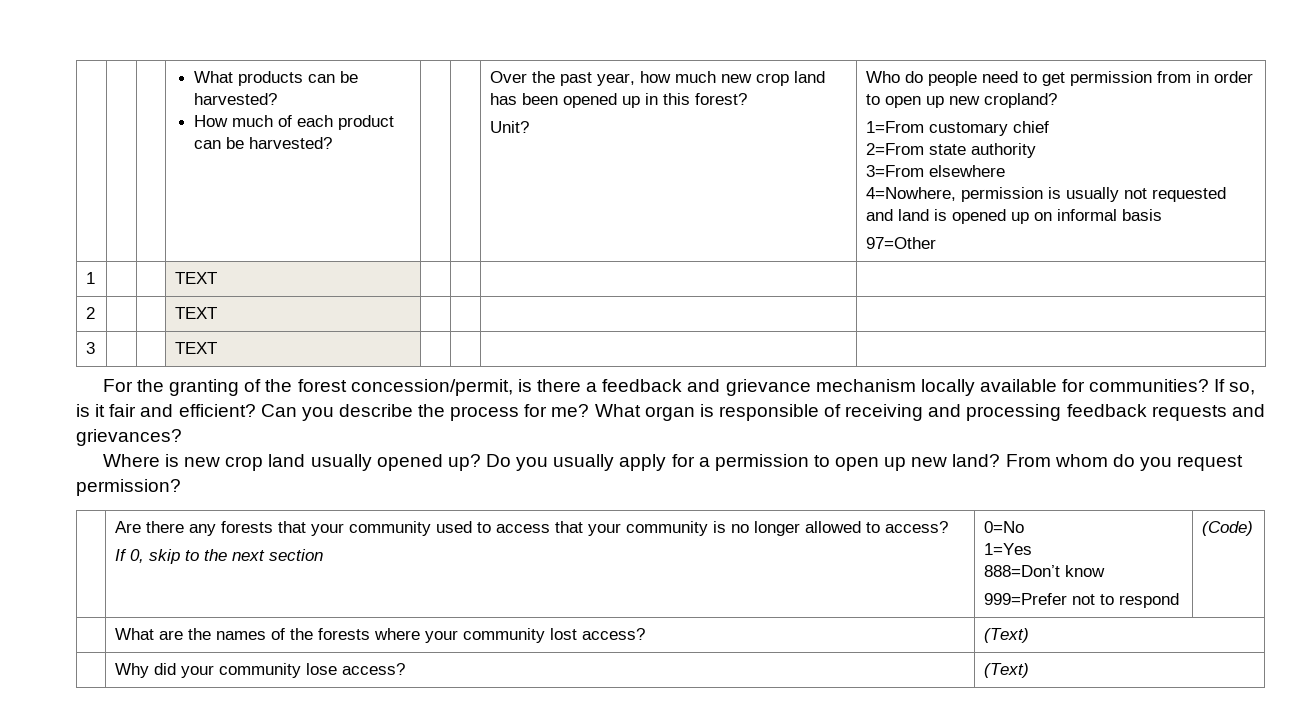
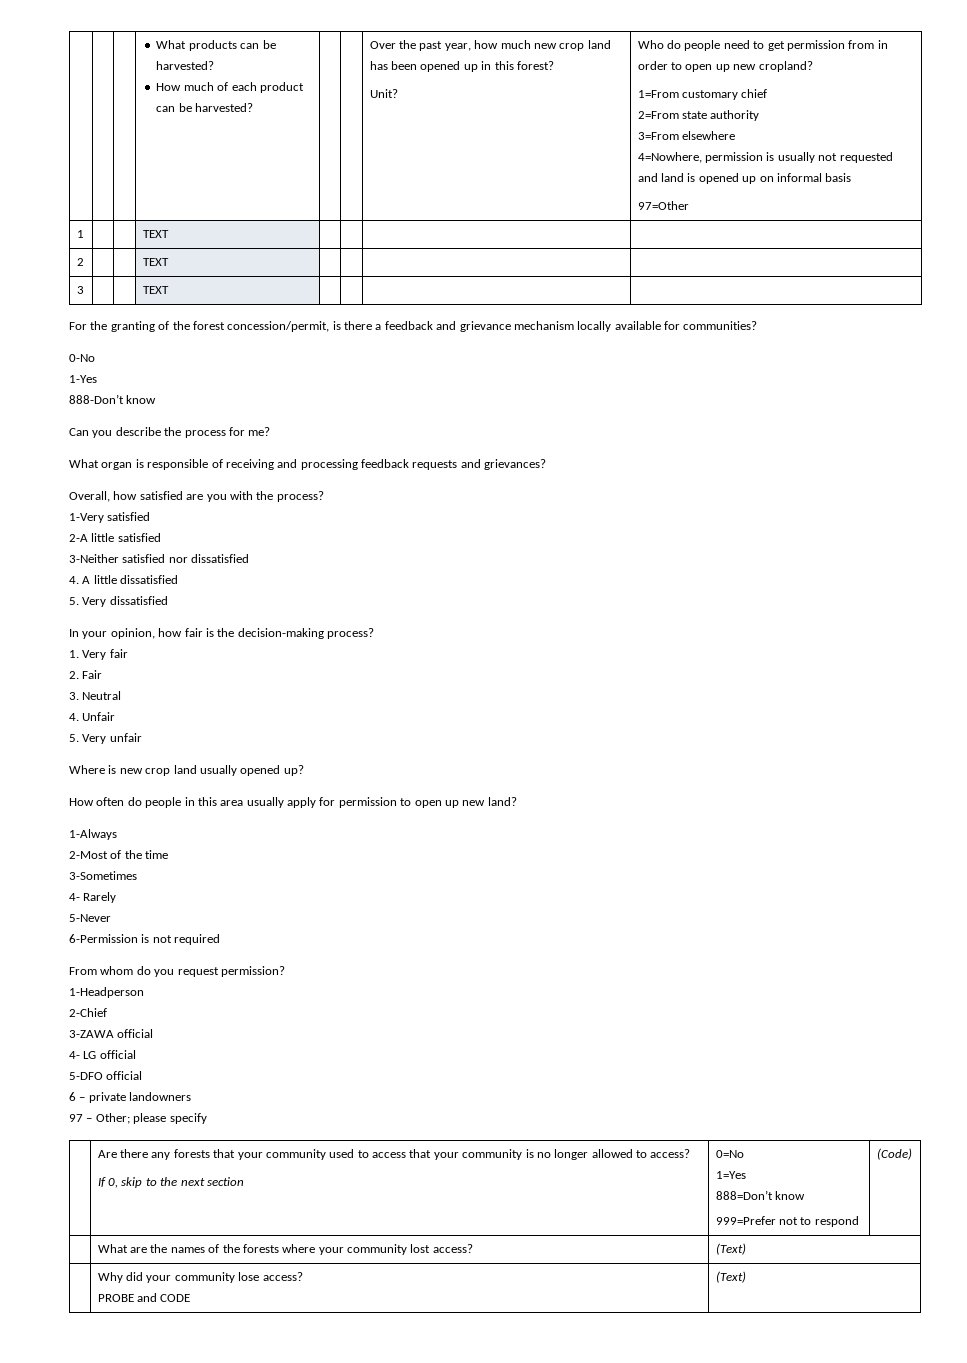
[1214,379,1256,395] [76,404,256,417] If so, is it fair and efficient? -> [69,354,95,362] [69,375,97,383] [69,394,157,404] // 0-No // 1-Yes // 888-Don’t know //
(590, 410) none -> (271, 431) //
(182, 437) none -> [69,491,324,502] [69,512,151,523] [69,533,161,542] [69,554,250,563] [69,575,179,584] [69,596,168,607] [69,628,374,639] [69,649,128,660] [69,670,103,679] [69,691,122,700] [69,712,116,721] [69,733,142,744] // Overall, how satisfied are you with the process? // 1-Very satisfied // 2-A little satisfied // 3-Neither satisfied nor dissatisfied // 4. A little dissatisfied // 5. Very dissatisfied // In your opinion, how fair is the decision-making process? // 1. Very fair // 2. Fair // 3. Neutral // 4. Unfair // 5. Very unfair
[486,454,549,471] Do you -> [69,797,244,808] // How often do people in this area
[698,457,710,467] a -> (336, 801) none
(1001, 460) none -> [69,829,117,840] [69,850,169,859] [69,871,137,880] [69,892,117,903] [69,914,111,922] [69,934,221,945] // 1-Always // 2-Most of the time // 3-Sometimes // 4- Rarely // 5-Never // 6-Permission is not required //
(181, 487) none -> [69,987,144,998] [69,1008,107,1017] [69,1029,154,1038] [69,1050,136,1059] [69,1071,143,1080] [69,1092,192,1103] [69,1113,207,1124] // 1-Headperson // 2-Chief // 3-ZAWA official // 4- LG official // 5-DFO official // 6 – private landowners // 97 – Other; please specify
(406, 669) none -> [97,1293,191,1302] // PROBE and CODE

